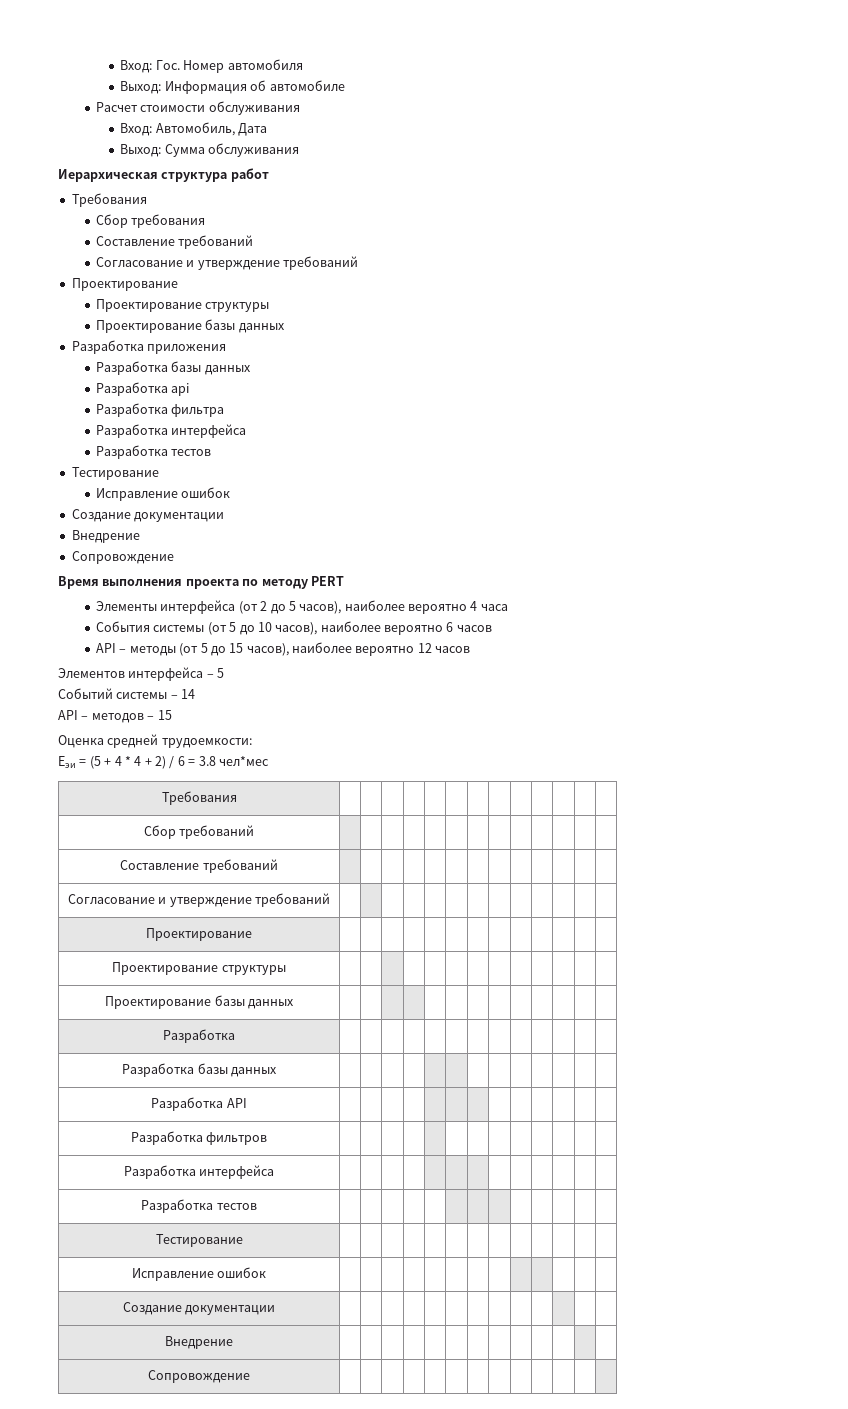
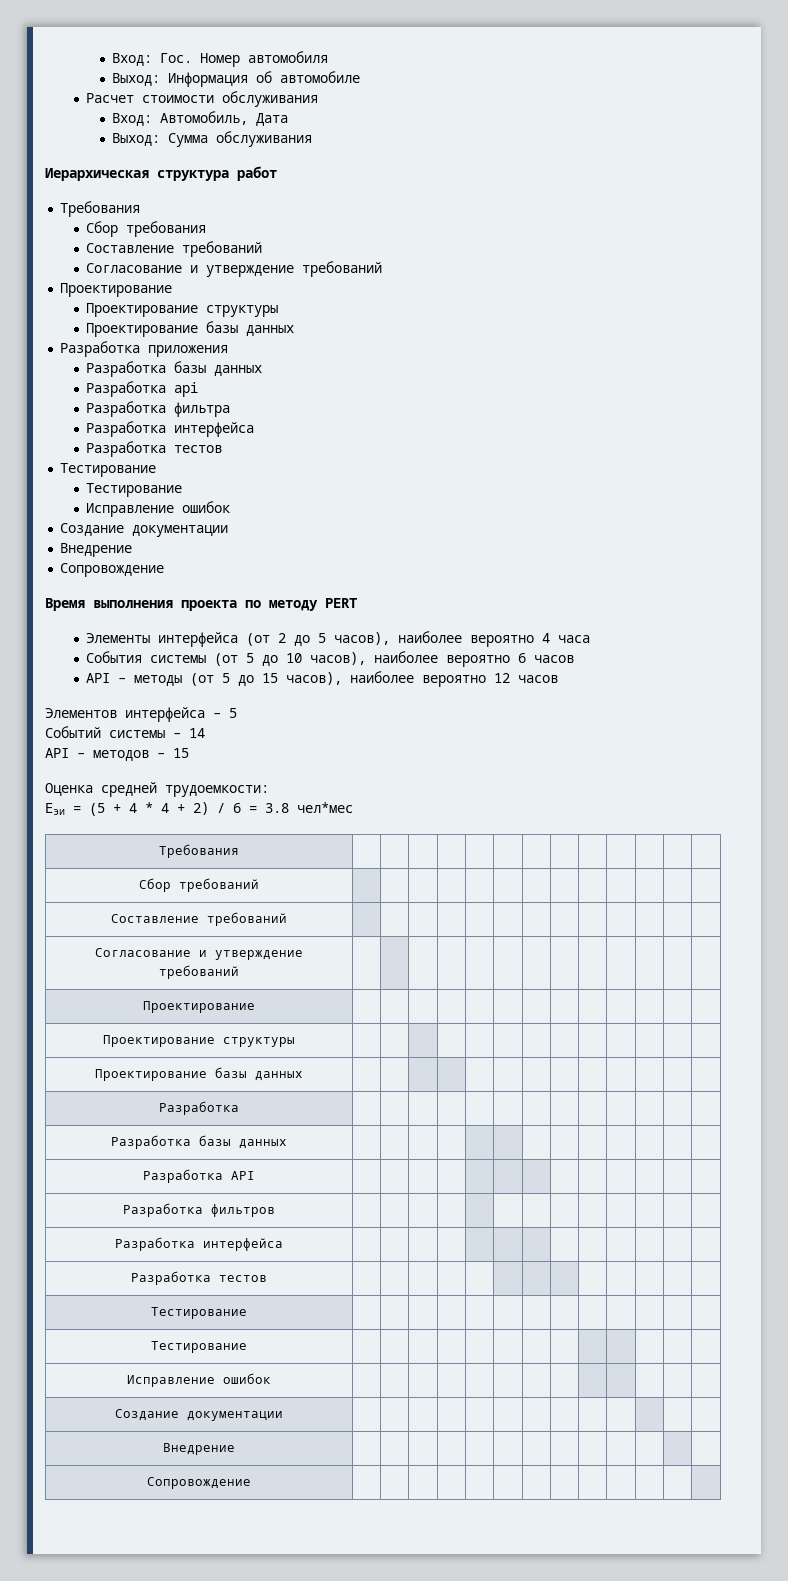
(159, 473) none -> [86,483,183,497] // Тестирование
(243, 1240) none -> [151,1341,247,1353] // Тестирование | | | | | | | | | | | | |

